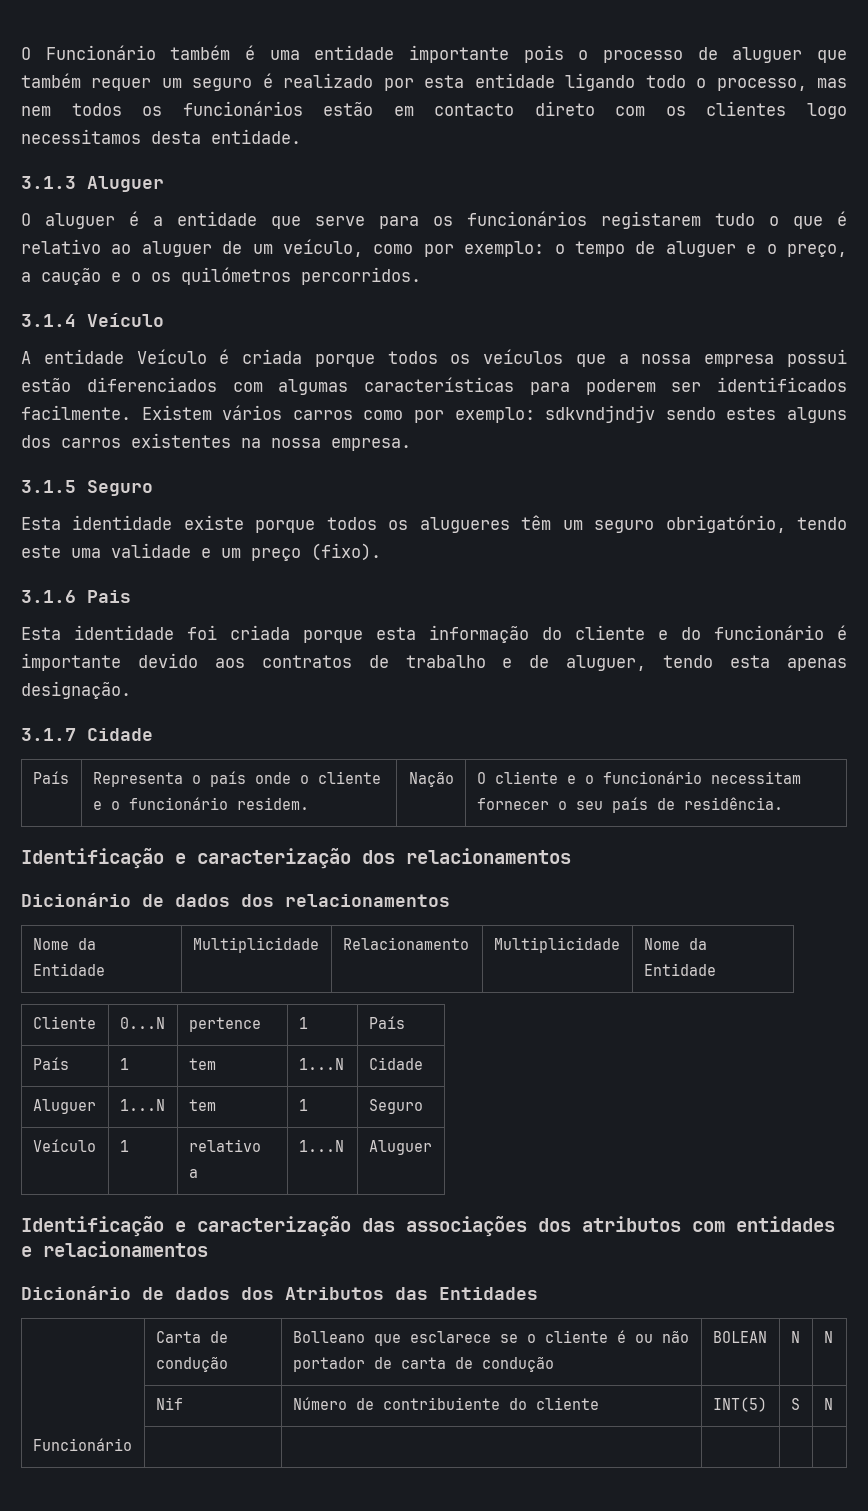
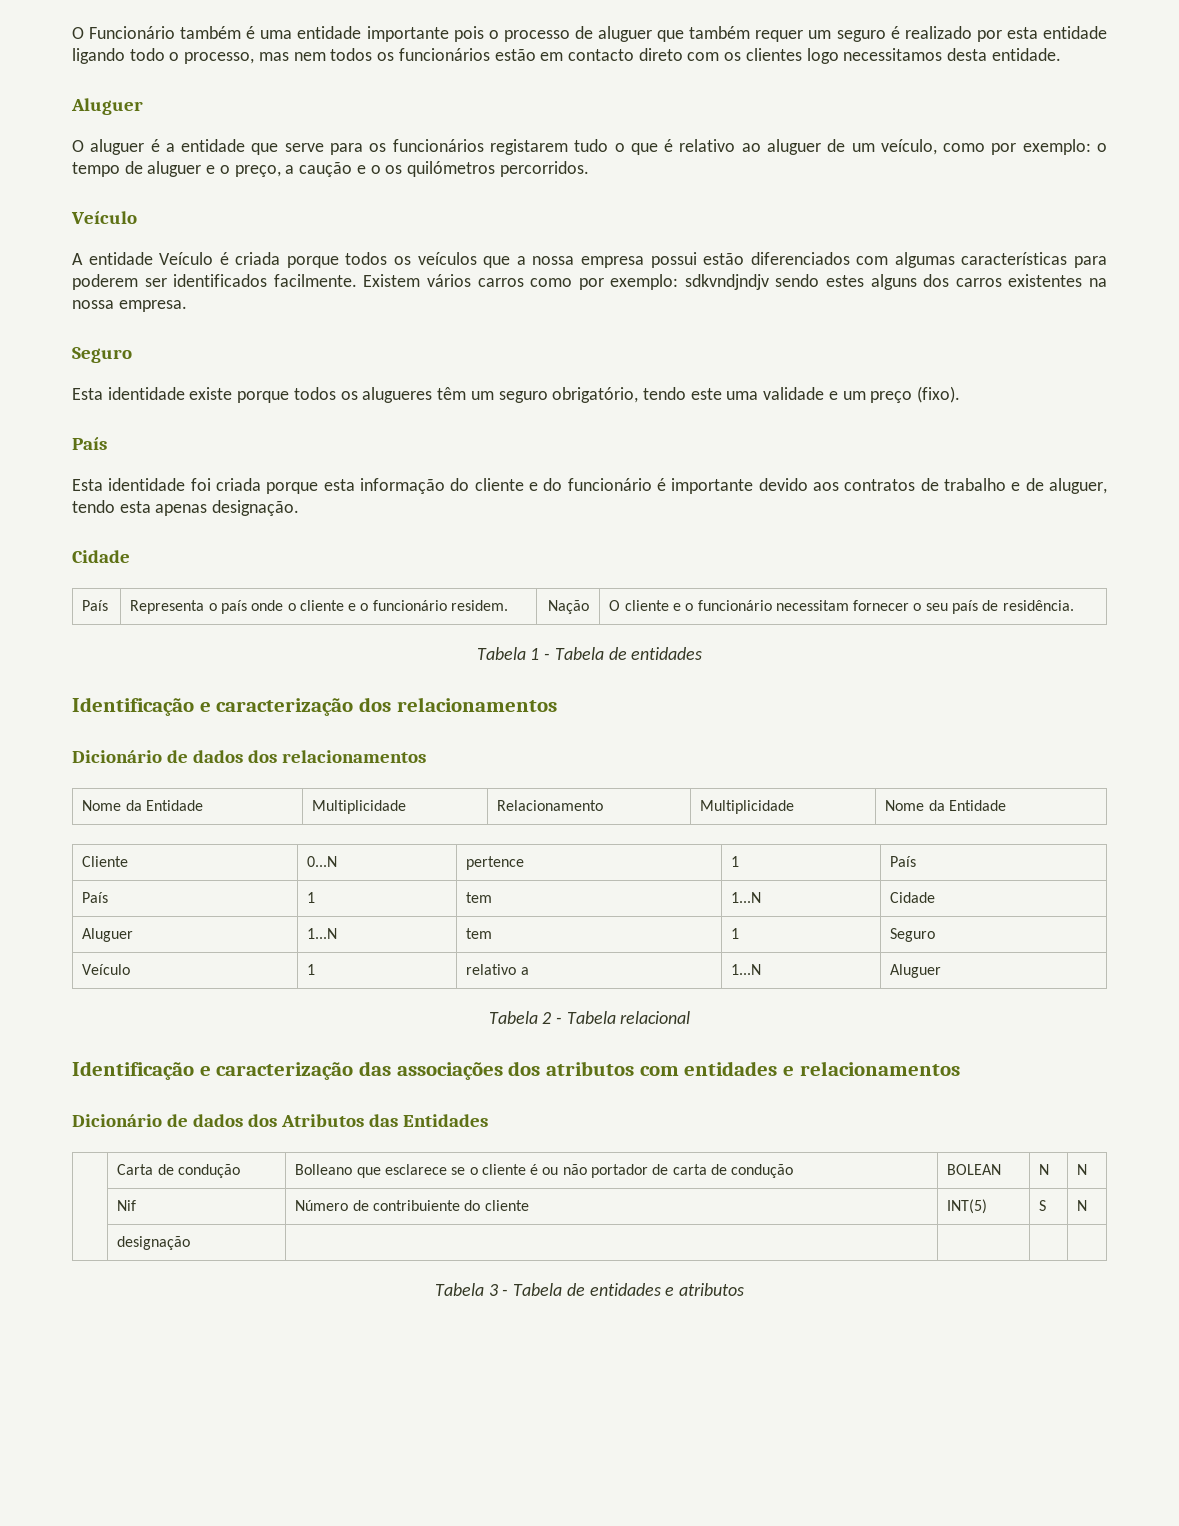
[21,176,76,189] 3.1.3 -> (1061, 54) none
[21,314,76,327] 3.1.4 -> (589, 169) none
[21,480,76,493] 3.1.5 -> (187, 306) none
[21,590,131,603] 3.1.6 Pais -> [72,437,107,450] País
[21,728,76,741] 3.1.7 -> (300, 508) none
(783, 803) none -> [476,647,703,660] // Tabela 1 - Tabela de entidades
(432, 1147) none -> [488,1011,691,1024] // Tabela 2 - Tabela relacional
[32,1438,132,1451] Funcionário | | | | | -> [117,1236,191,1250] [434,1283,745,1296] | designação | | | | // Tabela 3 - Tabela de entidades e atributos

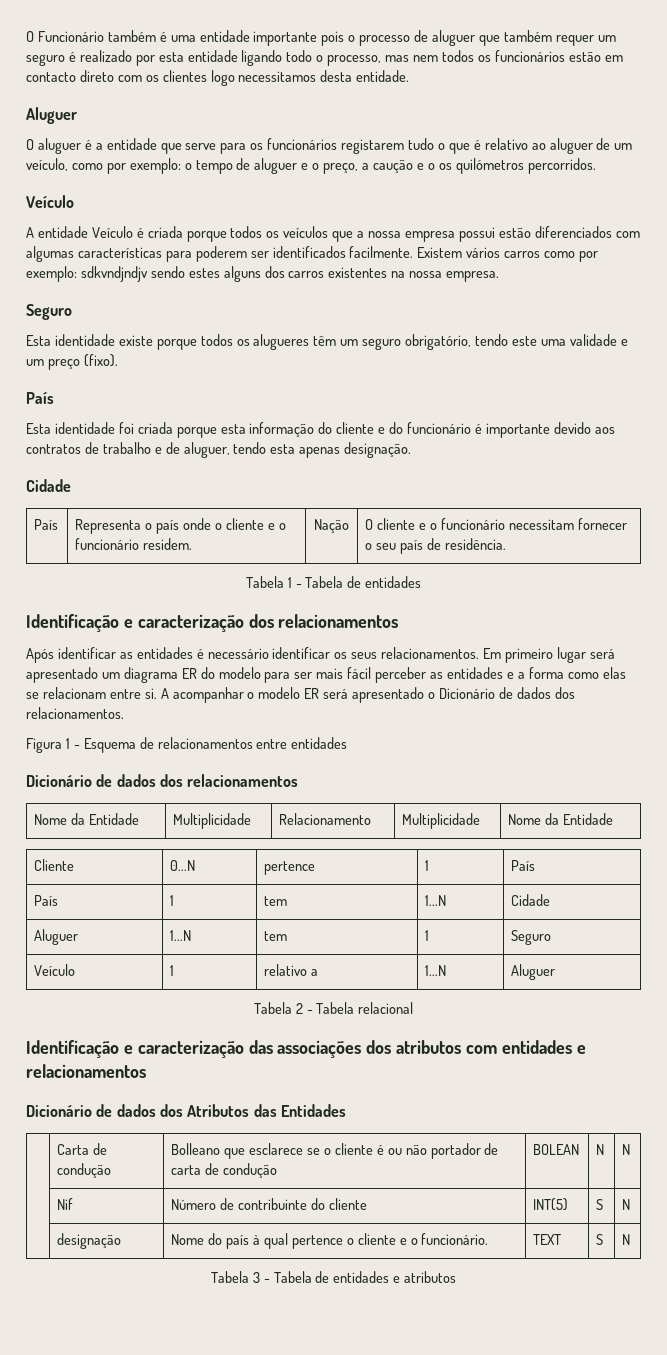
(557, 704) none -> [26,647,615,663] [26,667,626,683] [26,687,575,703] [26,707,124,719] [26,737,348,753] // Após identificar as entidades é necessário identificar os seus relacionamentos. Em primeiro lugar será apresentado um diagrama ER do modelo para ser mais fácil perceber as entidades e a forma como elas se relacionam entre si. A acompanhar o modelo ER será apresentado o Dicionário de dados dos relacionamentos. // Figura 1 - Esquema de relacionamentos entre entidades
[372,1200,460,1211] contribuiente -> [238,1198,308,1210] contribuinte
(191, 1243) | | | -> [171,1233,489,1249] [533,1234,562,1245] [596,1234,604,1245] [622,1234,631,1245] Nome do país à qual pertence o cliente e o funcionário. | TEXT | S | N

